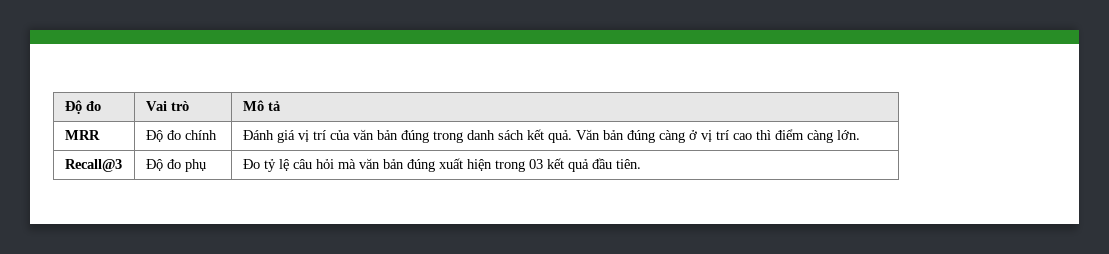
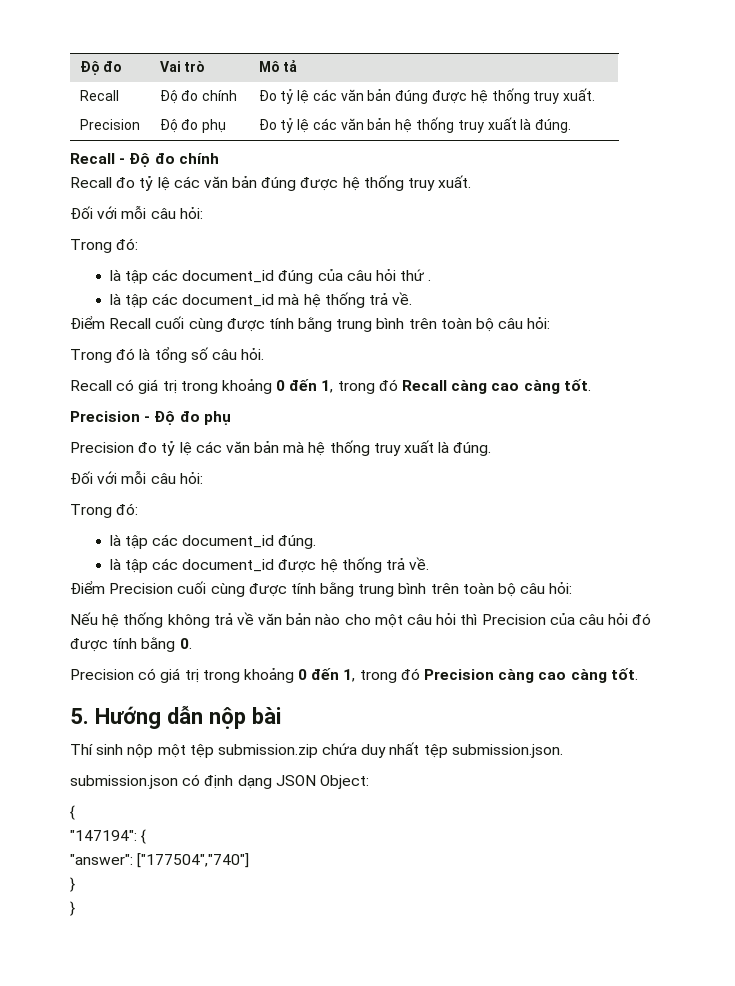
[64,130,100,140] MRR -> [79,90,119,101] Recall
[242,129,860,143] [64,159,122,172] Đánh giá vị trí của văn bản đúng trong danh sách kết quả. Văn bản đúng càng ở vị trí cao thì điểm càng lớn. // Recall@3 -> [258,88,596,104] [79,119,140,130] Đo tỷ lệ các văn bản đúng được hệ thống truy xuất. // Precision
[292,158,641,172] câu hỏi mà văn bản đúng xuất hiện trong 03 kết quả đầu tiên. -> [312,117,572,133] [70,153,219,167] [70,175,472,191] [70,205,203,219] [70,238,139,253] [109,269,432,284] [109,292,413,308] [70,316,551,332] [70,347,265,363] [70,379,591,394] [70,411,231,425] [70,440,492,456] [70,470,203,484] [70,503,139,518] [109,534,317,549] [109,557,430,573] [70,581,573,597] [70,612,652,628] [70,637,192,652] [70,668,638,683] [70,705,281,729] [70,742,563,758] [70,774,369,789] [70,805,75,820] [70,829,147,844] [70,853,250,868] [70,877,75,892] [70,901,75,916] các văn bản hệ thống truy xuất là đúng. // Recall - Độ đo chính // Recall đo tỷ lệ các văn bản đúng được hệ thống truy xuất. // Đối với mỗi câu hỏi: // Trong đó: // là tập các document_id đúng của câu hỏi thứ . // là tập các document_id mà hệ thống trả về. // Điểm Recall cuối cùng được tính bằng trung bình trên toàn bộ câu hỏi: // Trong đó là tổng số câu hỏi. // Recall có giá trị trong khoảng 0 đến 1, trong đó Recall càng cao càng tốt. // Precision - Độ đo phụ // Precision đo tỷ lệ các văn bản mà hệ thống truy xuất là đúng. // Đối với mỗi câu hỏi: // Trong đó: // là tập các document_id đúng. // là tập các document_id được hệ thống trả về. // Điểm Precision cuối cùng được tính bằng trung bình trên toàn bộ câu hỏi: // Nếu hệ thống không trả về văn bản nào cho một câu hỏi thì Precision của câu hỏi đó được tính bằng 0. // Precision có giá trị trong khoảng 0 đến 1, trong đó Precision càng cao càng tốt. // 5. Hướng dẫn nộp bài // Thí sinh nộp một tệp submission.zip chứa duy nhất tệp submission.json. // submission.json có định dạng JSON Object: // { // "147194": { // "answer": ["177504","740"] // } // }

